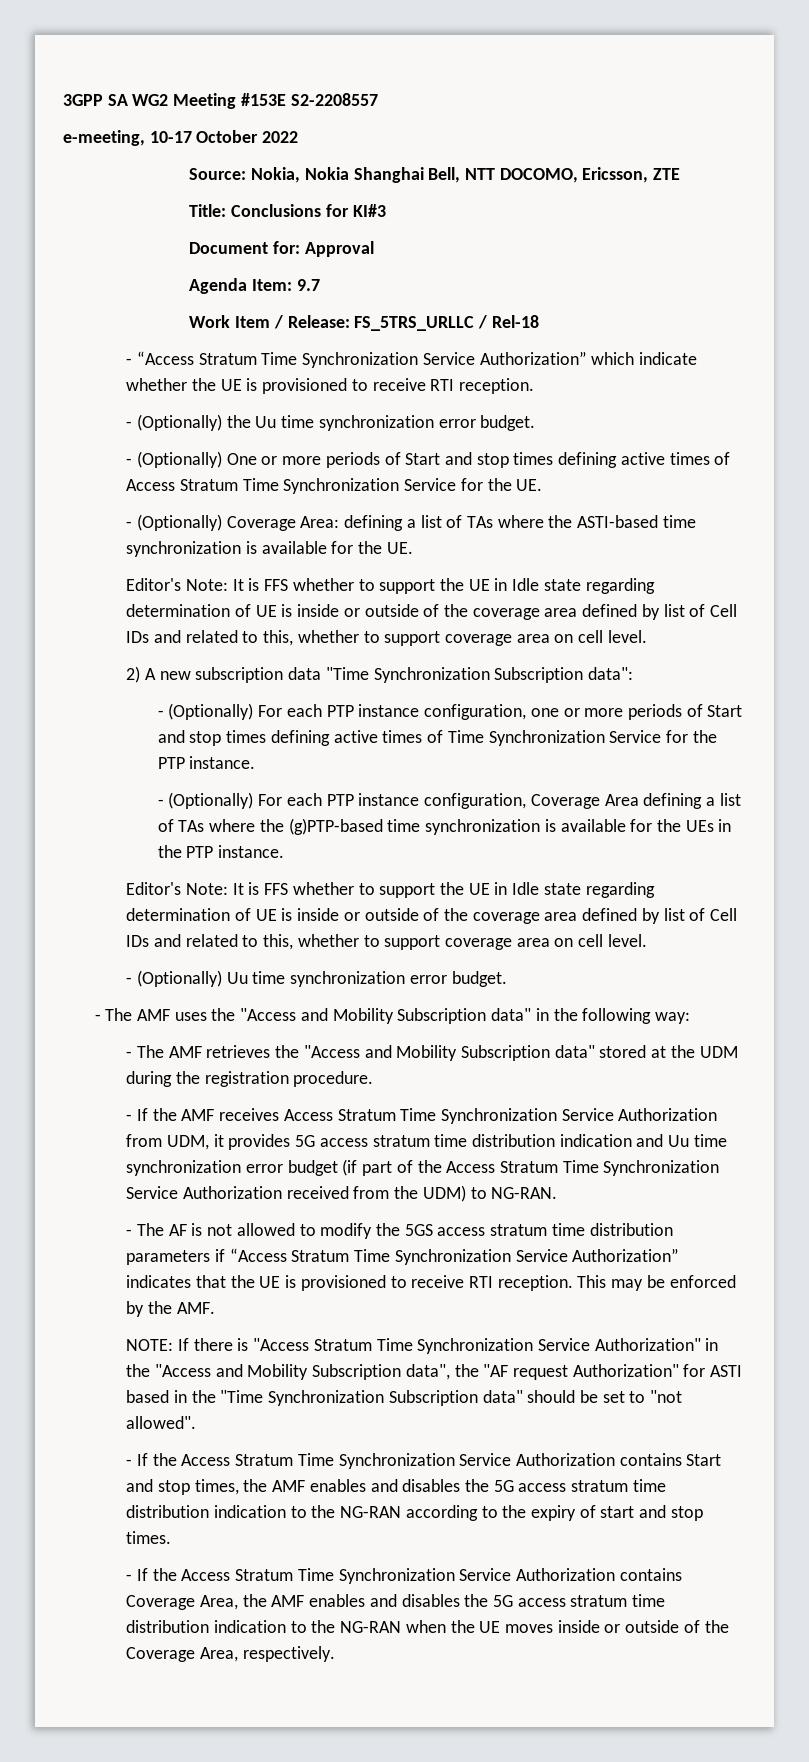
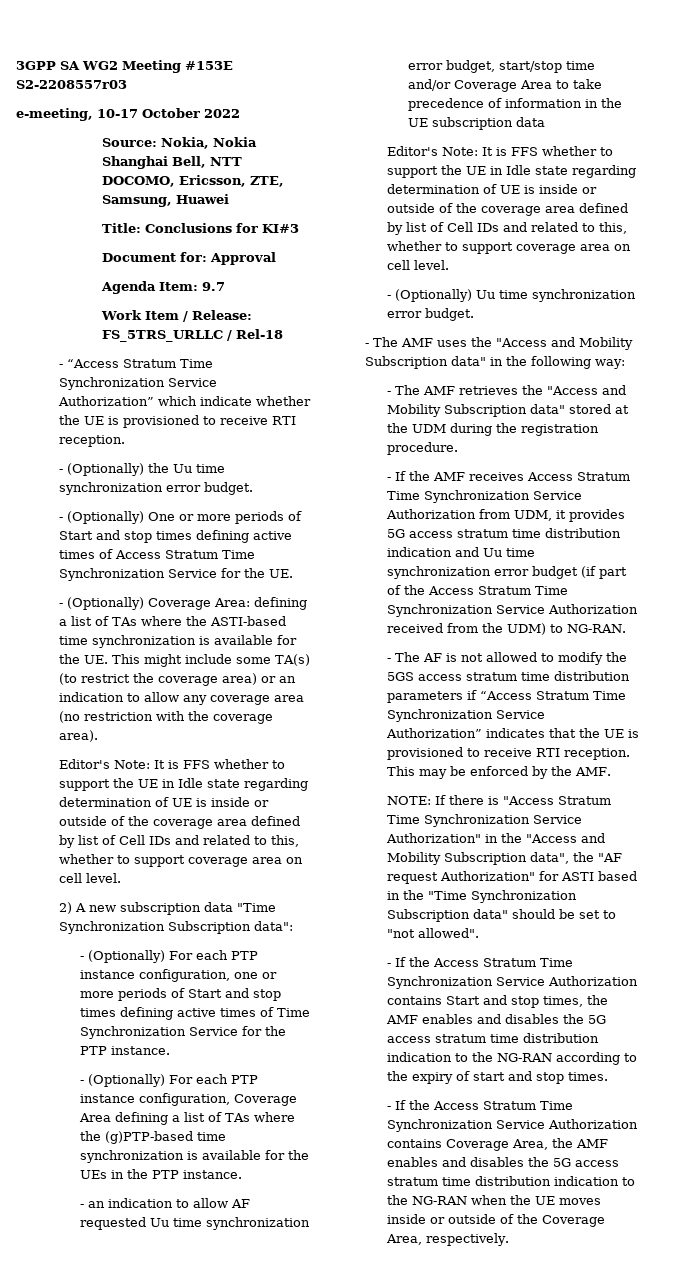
[290,93,378,106] S2-2208557 -> [16,80,127,89] S2-2208557r03
[653,168,681,180] ZTE -> [249,176,284,187] [101,194,229,207] ZTE, Samsung, Huawei
(413, 548) none -> [111,654,310,667] [58,673,296,686] [58,692,304,705] [58,711,273,724] [58,730,98,742] This might include some TA(s) (to restrict the coverage area) or an indication to allow any coverage area (no restriction with the coverage area).
(285, 851) none -> [80,1198,251,1208] [80,1217,311,1230] [408,60,596,73] [408,79,603,92] [408,98,623,111] [408,117,546,130] // - an indication to allow AF requested Uu time synchronization error budget, start/stop time and/or Coverage Area to take precedence of information in the UE subscription data

